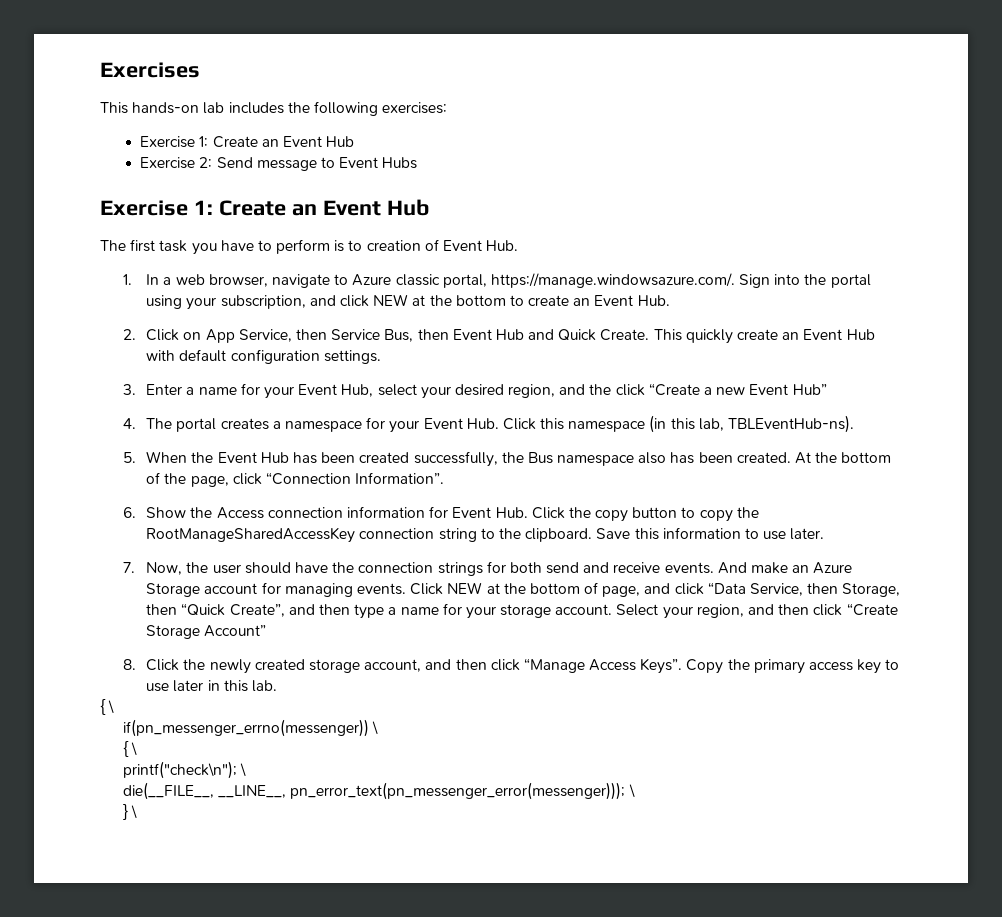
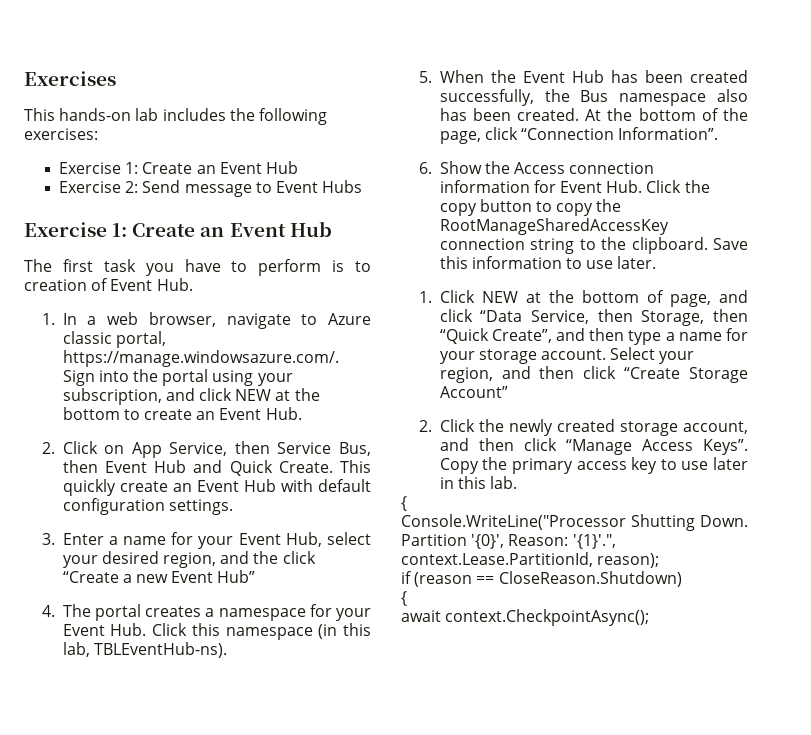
[123,561,853,576] [146,582,406,597] 7. Now, the user should have the connection strings for both send and receive events. And make an Azure Storage account for managing events. -> [418,291,432,303] 1.
[123,659,137,670] 8. -> [418,420,432,432] 2.
[108,700,115,714] [123,719,379,737] [123,741,138,757] [123,761,247,779] [123,782,635,800] [123,804,138,820] \ // if(pn_messenger_errno(messenger)) \ // { \ // printf("check\n"); \ // die(__FILE__, __LINE__, pn_error_text(pn_messenger_error(messenger))); \ // } \ -> [401,514,748,531] [401,534,616,549] [401,552,660,568] [401,571,682,587] [401,591,407,606] [401,609,650,626] // Console.WriteLine("Processor Shutting Down. Partition '{0}', Reason: '{1}'.", context.Lease.PartitionId, reason); // if (reason == CloseReason.Shutdown) // { // await context.CheckpointAsync();

